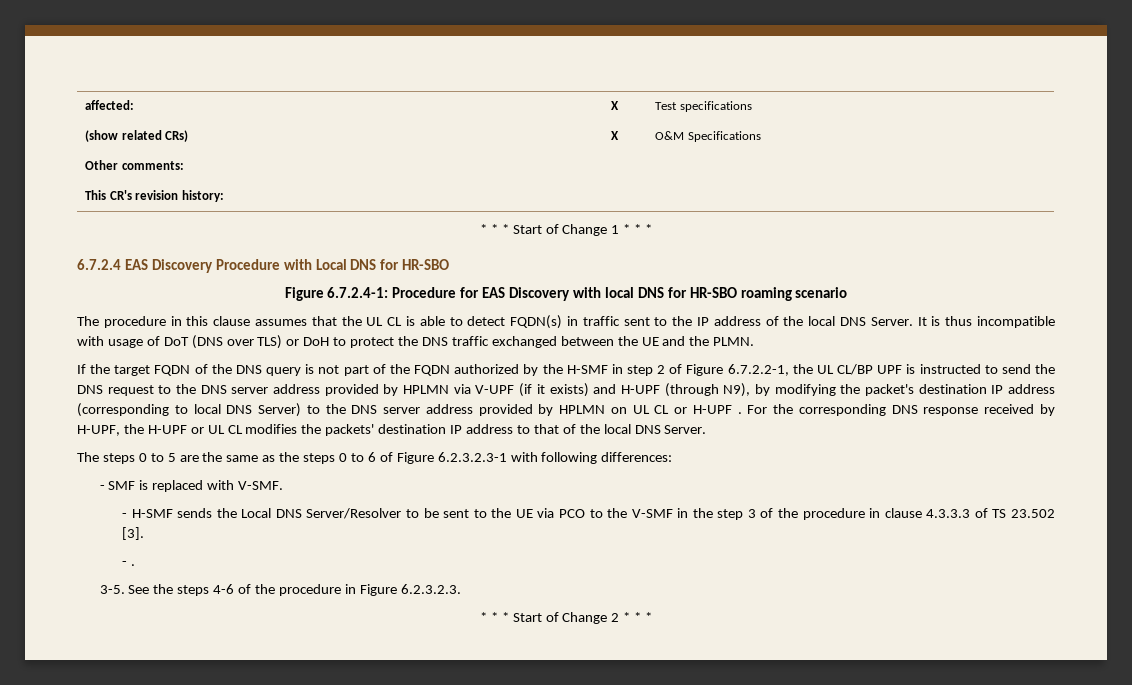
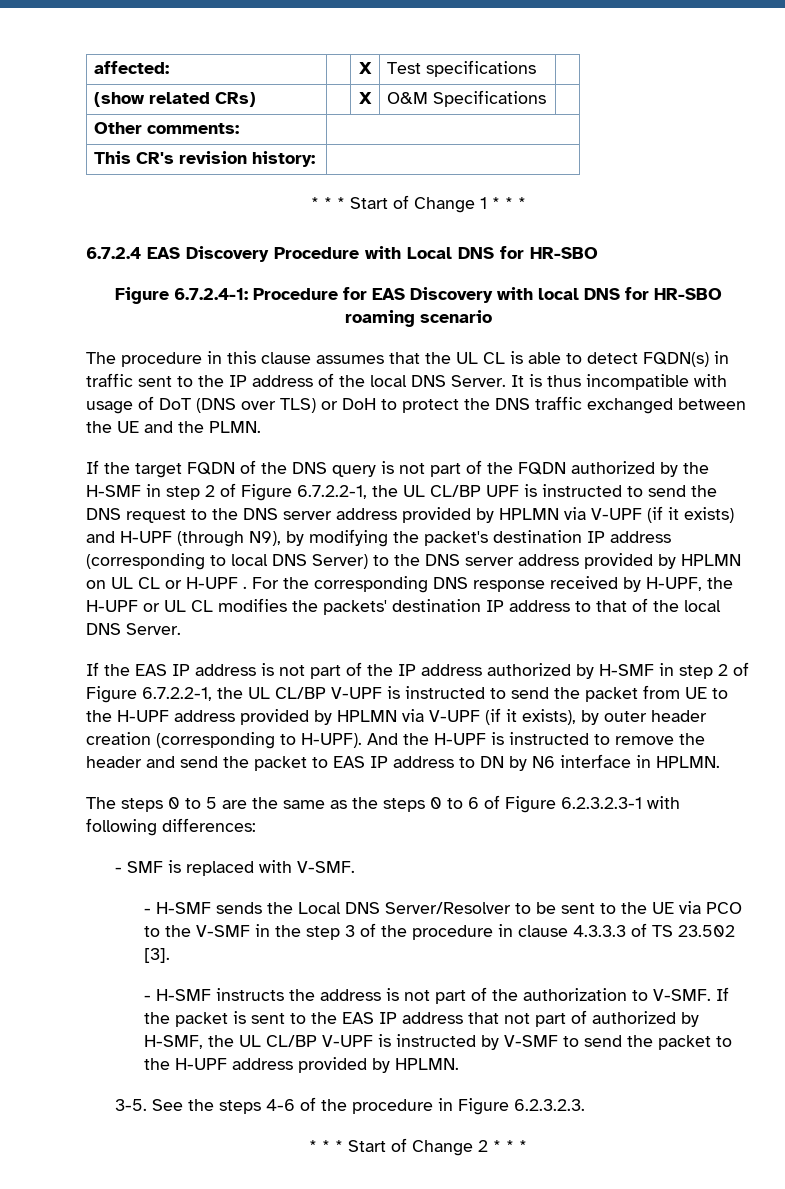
(707, 429) none -> [86,662,749,679] [86,685,728,703] [86,708,707,725] [86,732,705,749] [86,754,720,771] // If the EAS IP address is not part of the IP address authorized by H-SMF in step 2 of Figure 6.7.2.2-1, the UL CL/BP V-UPF is instructed to send the packet from UE to the H-UPF address provided by HPLMN via V-UPF (if it exists), by outer header creation (corresponding to H-UPF). And the H-UPF is instructed to remove the header and send the packet to EAS IP address to DN by N6 interface in HPLMN.
[130,564,135,566] . -> [156,987,730,1004] [144,1010,700,1027] [144,1034,733,1050] [144,1057,460,1073] H-SMF instructs the address is not part of the authorization to V-SMF. If the packet is sent to the EAS IP address that not part of authorized by H-SMF, the UL CL/BP V-UPF is instructed by V-SMF to send the packet to the H-UPF address provided by HPLMN.

